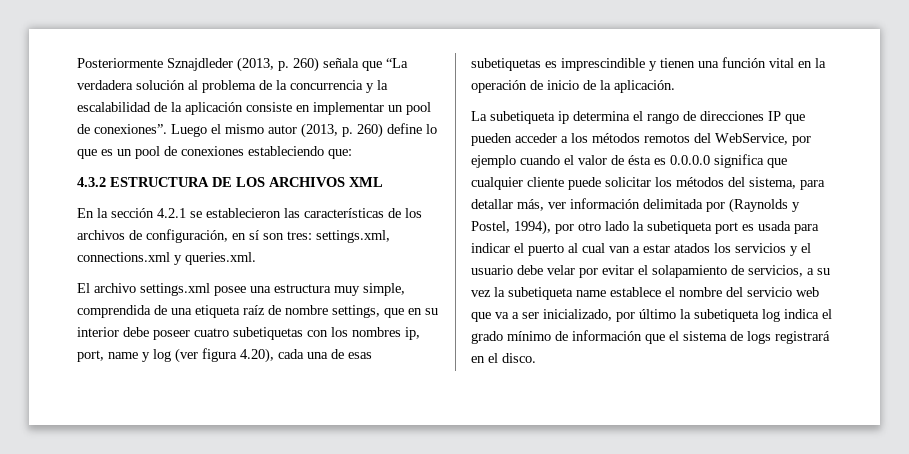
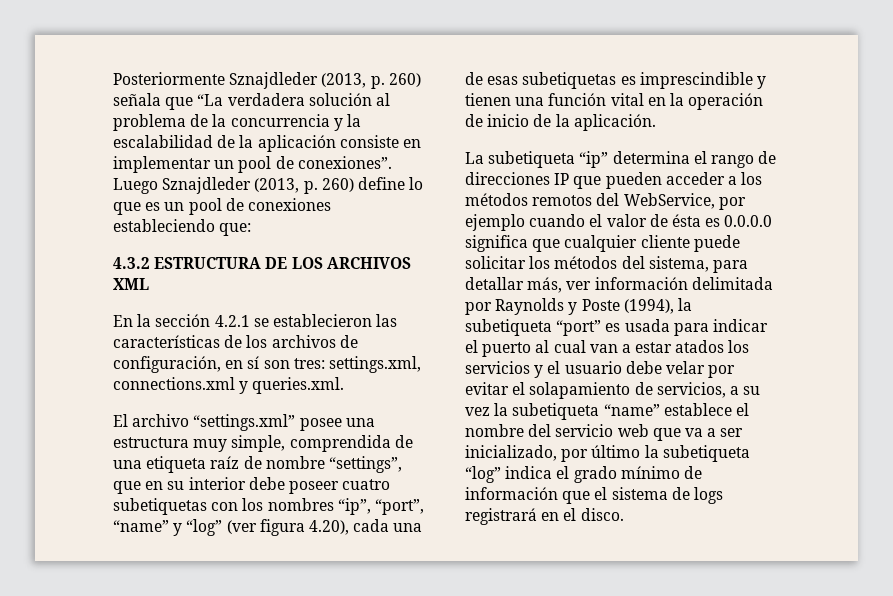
[211,124,297,134] el mismo autor -> [162,177,252,194] Sznajdleder
[140,283,210,296] settings.xml -> [193,414,296,431] “settings.xml”
[332,305,380,318] settings, -> [328,456,402,473] “settings”,
[405,327,420,340] [77,349,171,362] ip, port, name y log -> [337,498,424,515] [113,519,223,536] “ip”, “port”, “name” y “log”
[558,111,569,124] ip -> [579,151,609,168] “ip”
[729,198,800,213] [471,220,738,235] (Raynolds y Postel, 1994), por otro lado la subetiqueta port -> [495,298,692,315] [465,319,602,336] Raynolds y Poste (1994), la subetiqueta “port”
[576,290,606,297] name -> [603,404,660,416] “name”
[762,309,780,322] log -> [465,466,501,483] “log”

